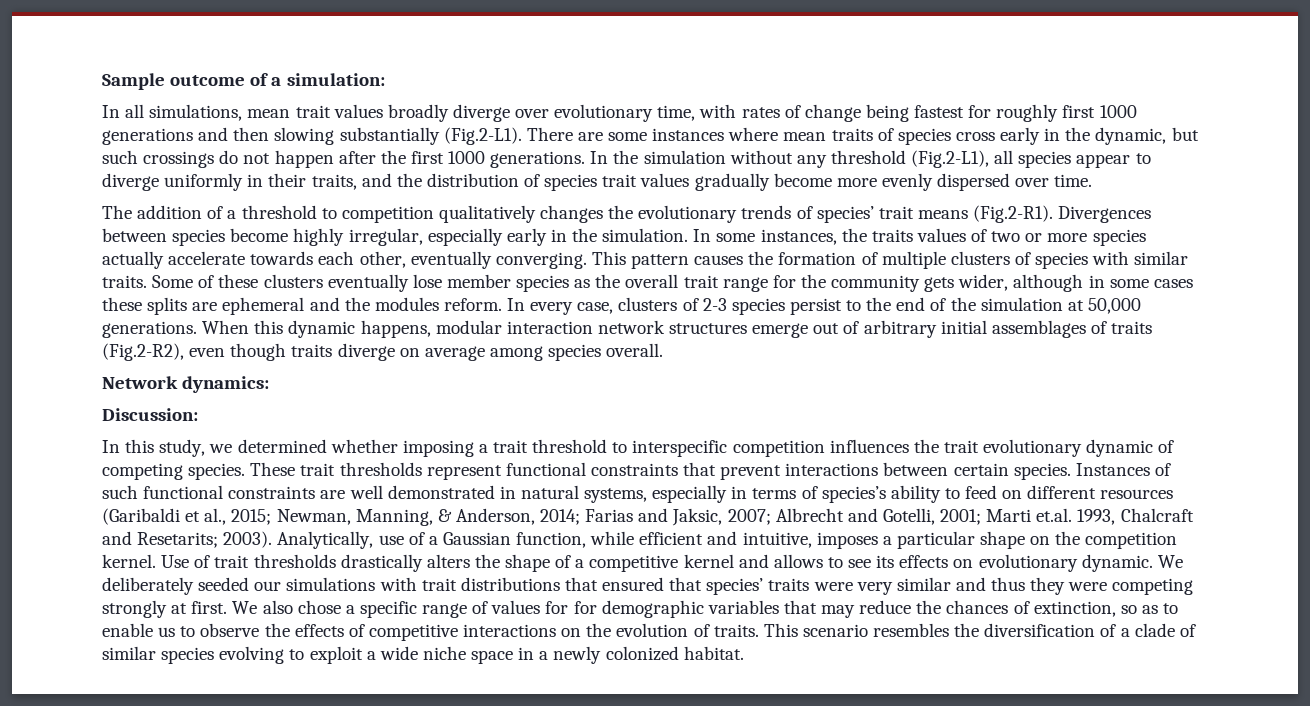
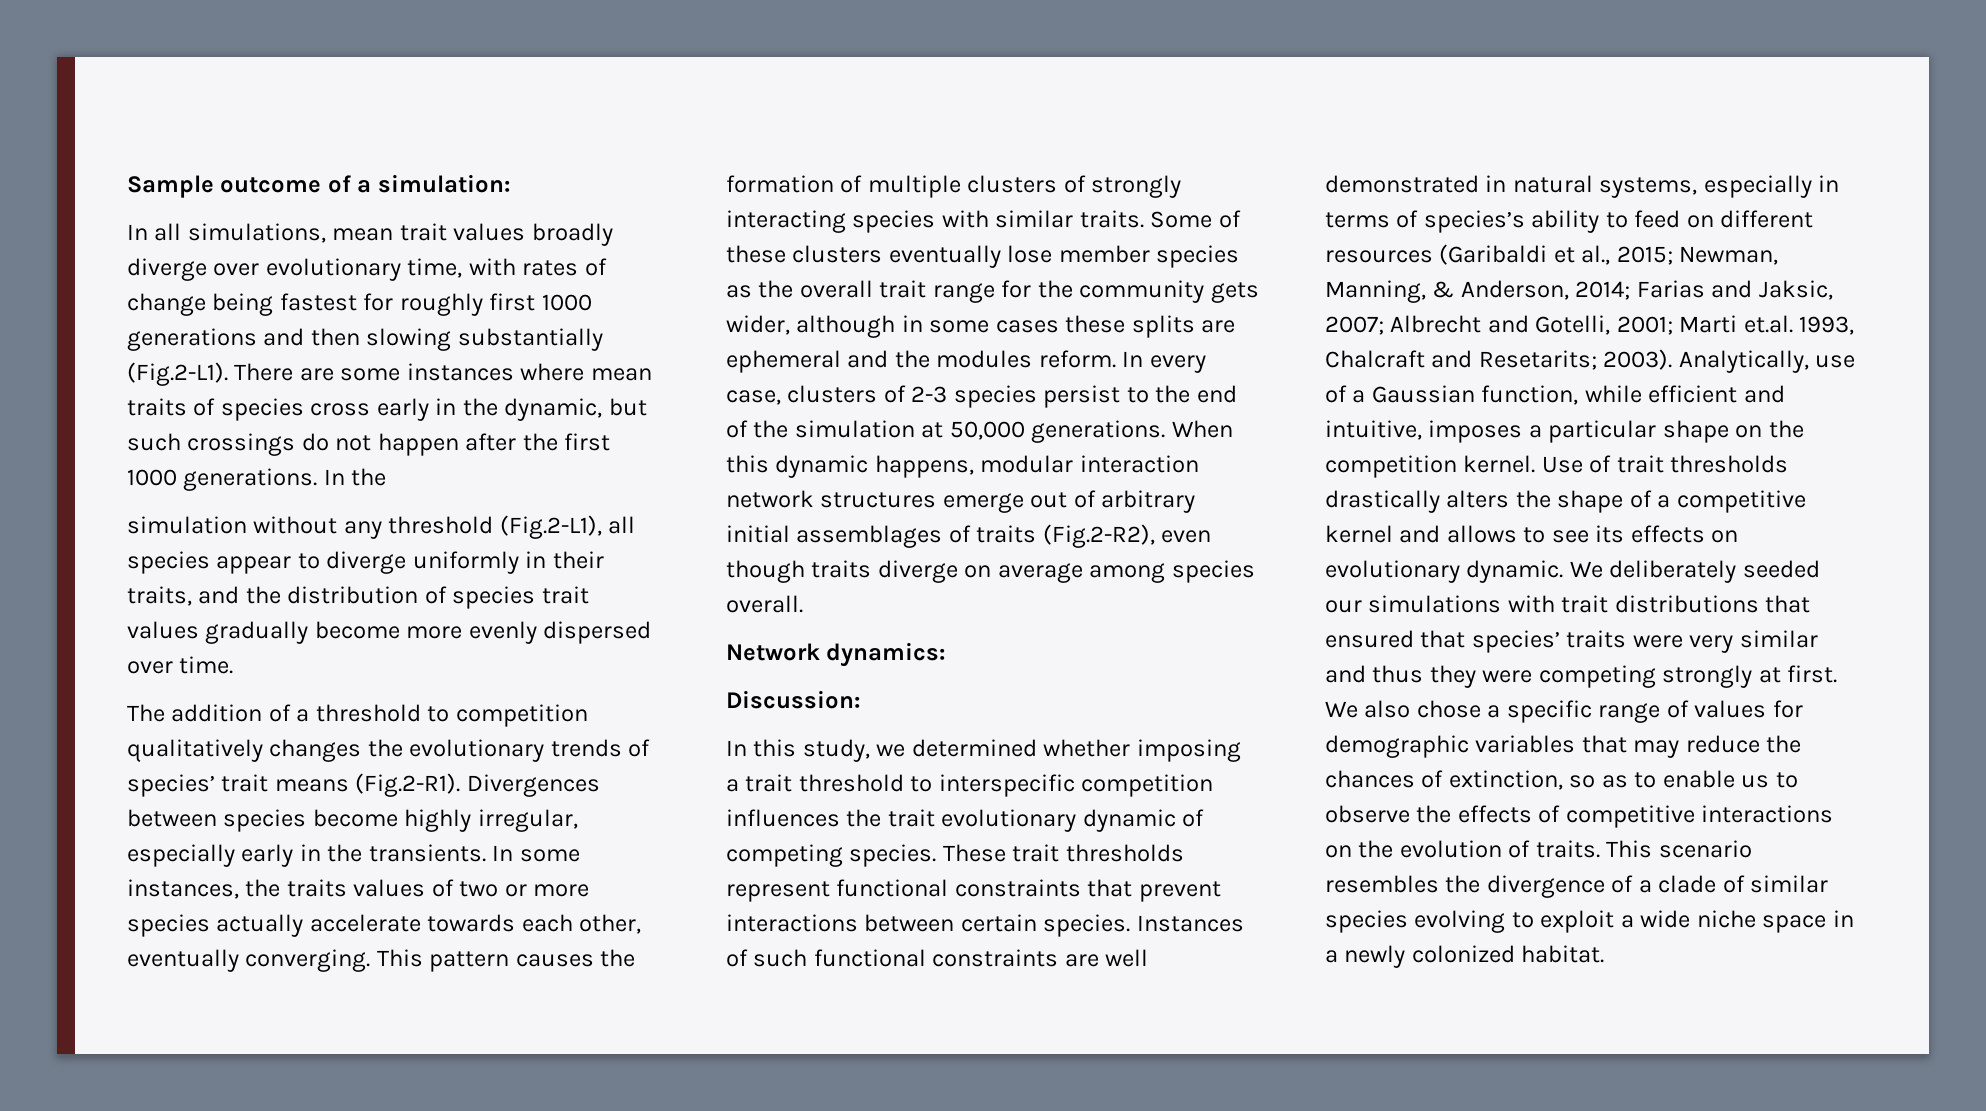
(639, 157) none -> (387, 477) //
[602,228,689,242] simulation. -> [368,844,486,862] transients.
(1031, 258) none -> [1091,175,1182,198] [726,210,846,233] strongly interacting
[573,601,597,614] for -> (1803, 709) none
[984,623,1096,637] diversification -> [1486,875,1605,898] divergence

